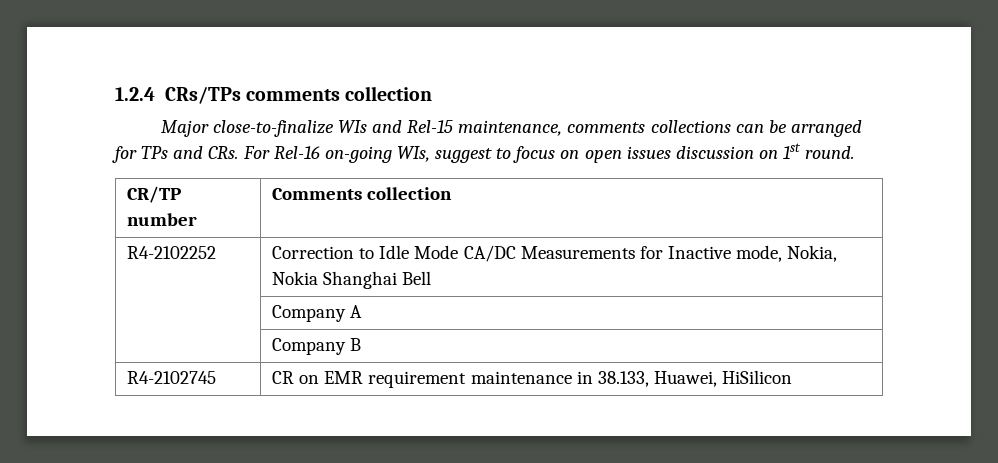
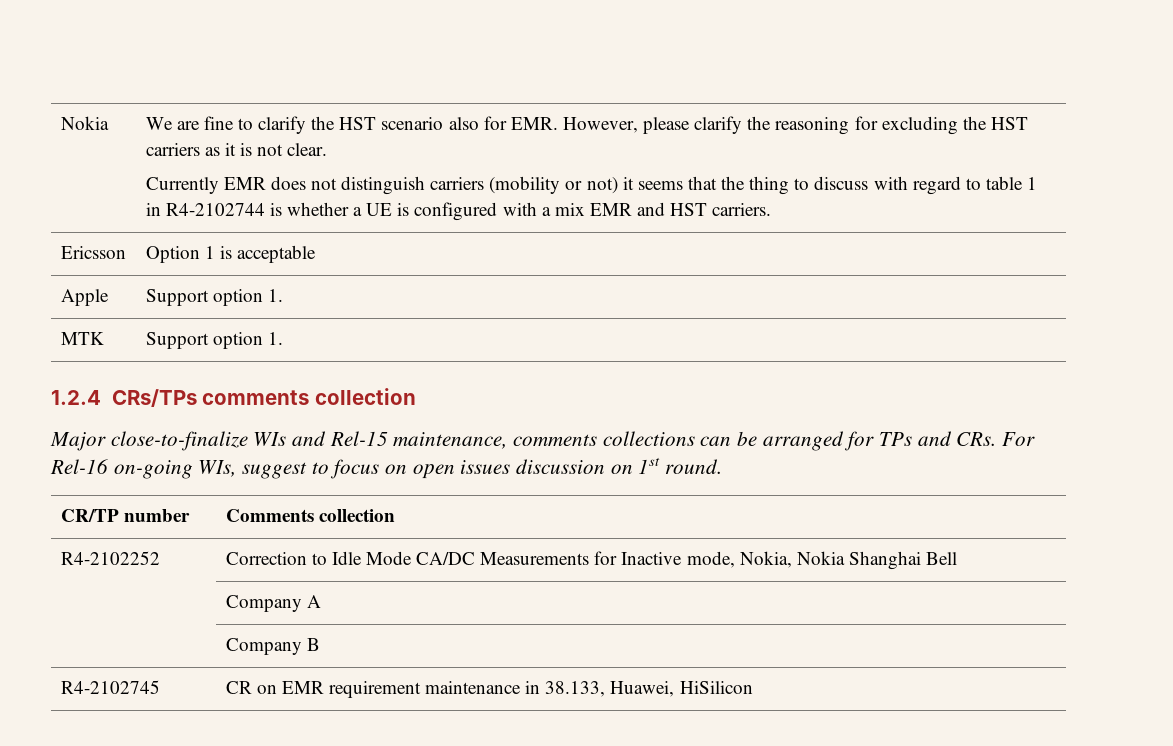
(115, 94) none -> [60,116,109,130] [145,116,1028,135] [145,143,328,156] [145,176,1038,195] [145,202,772,221] [60,246,126,259] [145,245,316,263] [60,289,109,306] [145,289,283,306] [60,332,104,345] [145,332,283,349] Nokia | We are fine to clarify the HST scenario also for EMR. However, please clarify the reasoning for excluding the HST carriers as it is not clear. // Currently EMR does not distinguish carriers (mobility or not) it seems that the thing to discuss with regard to table 1 in R4-2102744 is whether a UE is configured with a mix EMR and HST carriers. // Ericsson | Option 1 is acceptable // Apple | Support option 1. // MTK | Support option 1. //

